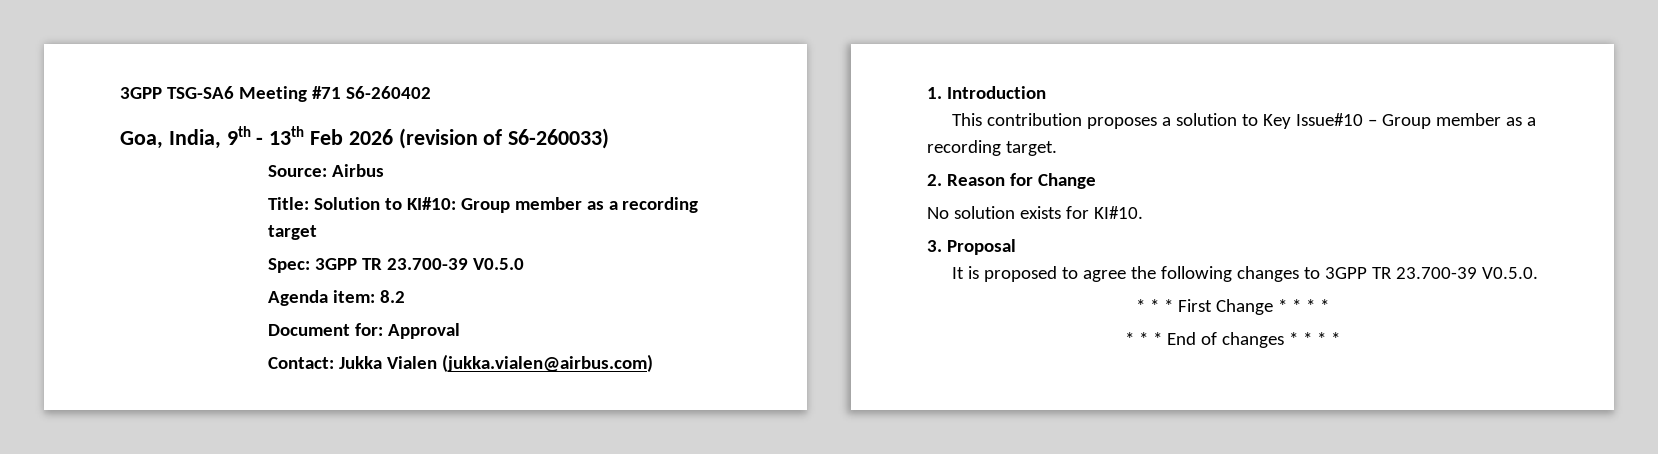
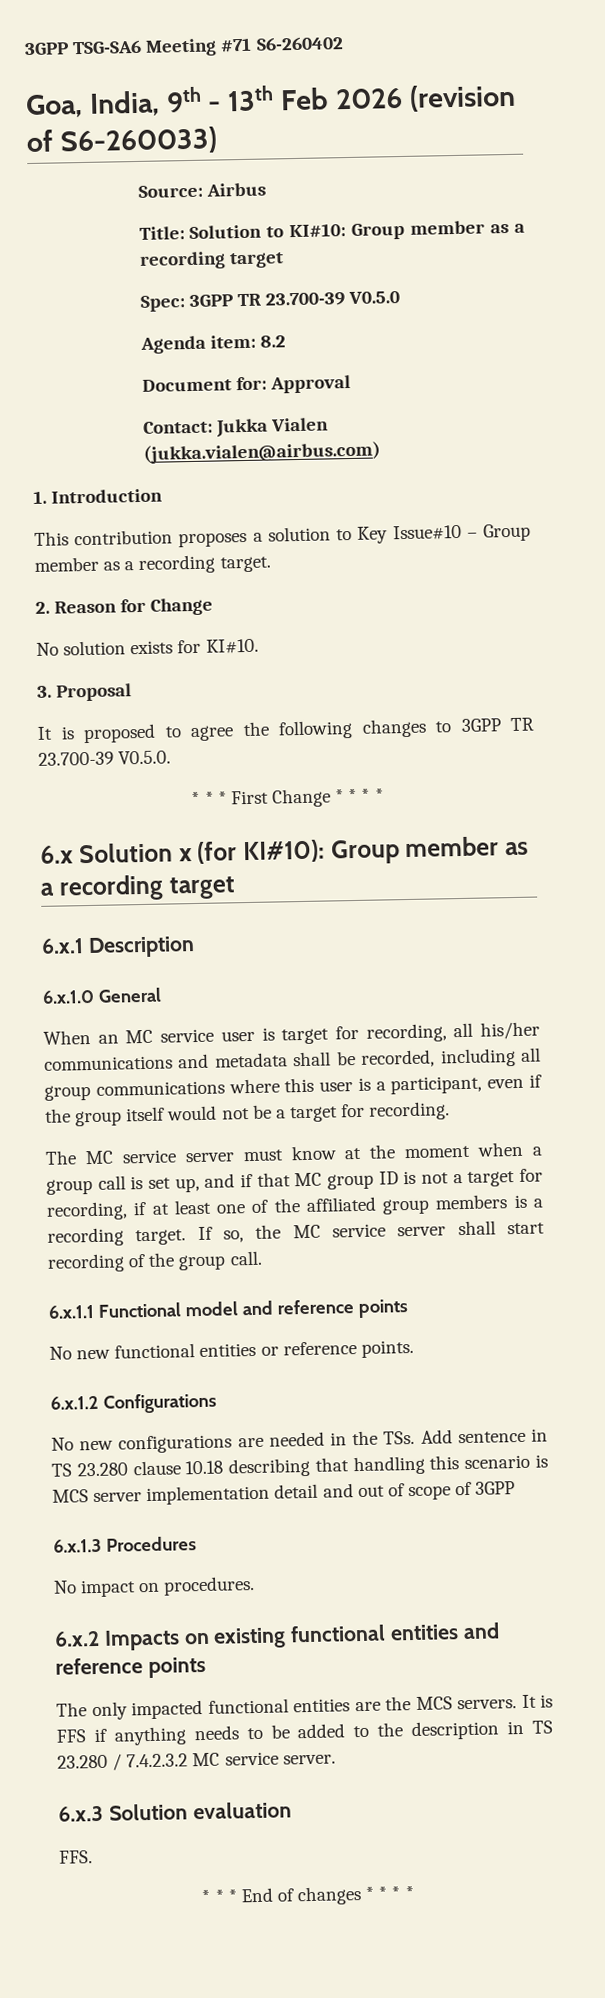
(1329, 305) none -> [40,836,530,865] [40,874,236,902] [41,936,195,959] [42,987,162,1004] [43,1021,540,1045] [44,1047,542,1071] [44,1074,542,1101] [45,1101,451,1127] [45,1141,542,1165] [46,1168,543,1195] [46,1194,543,1221] [47,1220,545,1247] [47,1250,263,1273] [48,1299,409,1319] [49,1339,414,1360] [50,1392,217,1414] [51,1428,548,1454] [51,1454,548,1478] [52,1481,516,1506] [53,1536,197,1553] [53,1576,256,1598] [54,1622,500,1651] [55,1656,206,1679] [56,1694,553,1721] [56,1720,554,1746] [57,1751,336,1771] [58,1801,292,1822] [59,1850,93,1864] // 6.x Solution x (for KI#10): Group member as a recording target // 6.x.1 Description // 6.x.1.0 General // When an MC service user is target for recording, all his/her communications and metadata shall be recorded, including all group communications where this user is a participant, even if the group itself would not be a target for recording. // The MC service server must know at the moment when a group call is set up, and if that MC group ID is not a target for recording, if at least one of the affiliated group members is a recording target. If so, the MC service server shall start recording of the group call. // 6.x.1.1 Functional model and reference points // No new functional entities or reference points. // 6.x.1.2 Configurations // No new configurations are needed in the TSs. Add sentence in TS 23.280 clause 10.18 describing that handling this scenario is MCS server implementation detail and out of scope of 3GPP // 6.x.1.3 Procedures // No impact on procedures. // 6.x.2 Impacts on existing functional entities and reference points // The only impacted functional entities are the MCS servers. It is FFS if anything needs to be added to the description in TS 23.280 / 7.4.2.3.2 MC service server. // 6.x.3 Solution evaluation // FFS.

